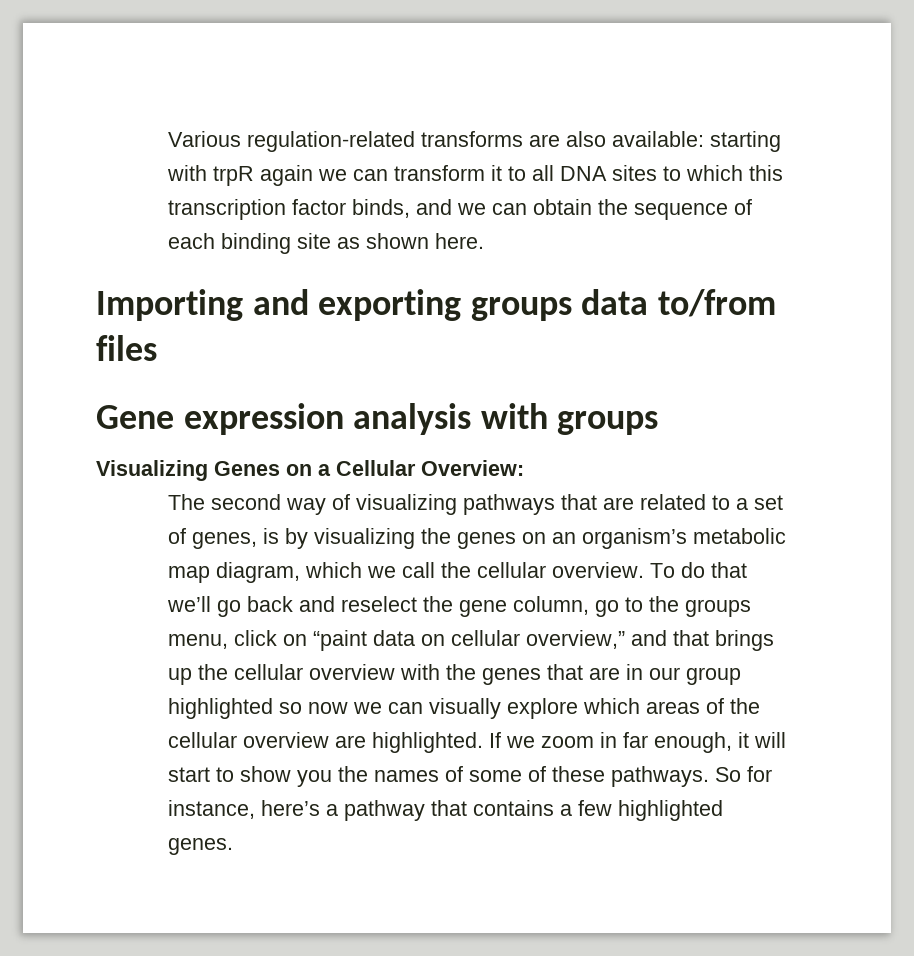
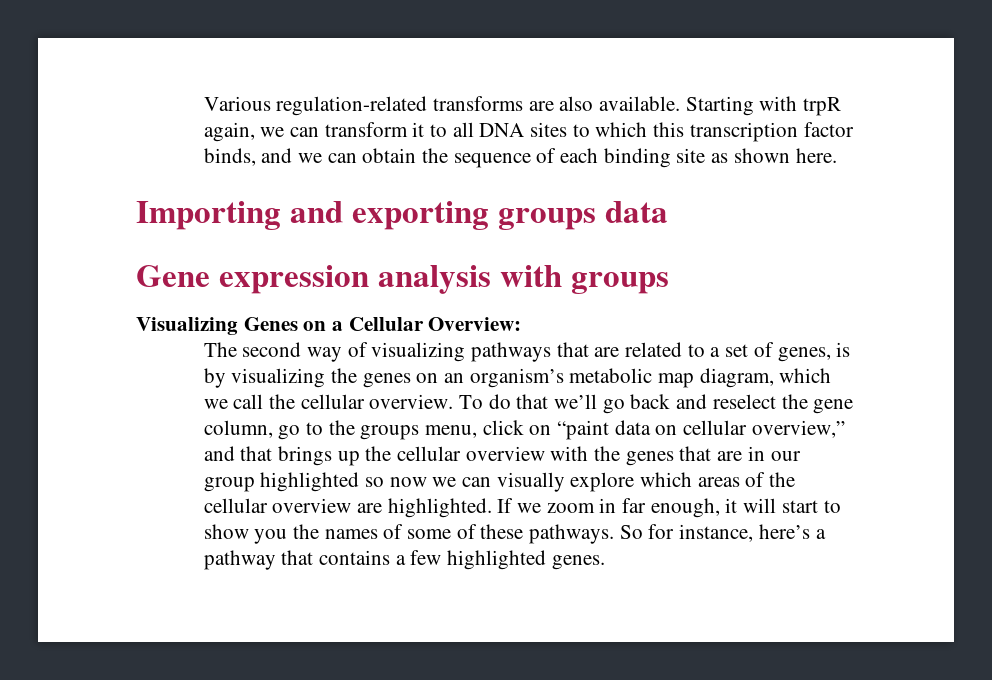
[612,131,782,152] available: starting -> [599,96,754,116] available. Starting
[260,165,314,186] again -> [203,122,255,142] again,
[657,289,776,317] [96,335,157,361] to/from files -> (668, 212) none

